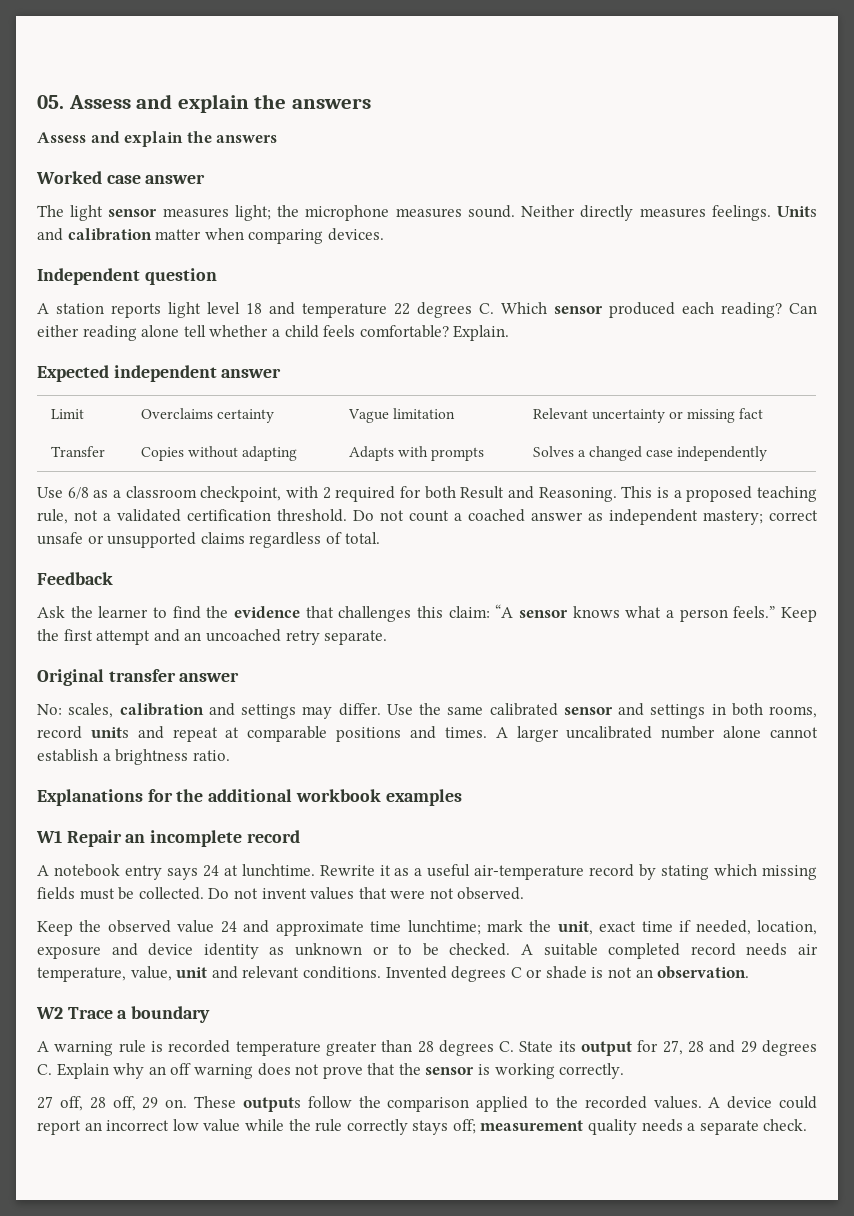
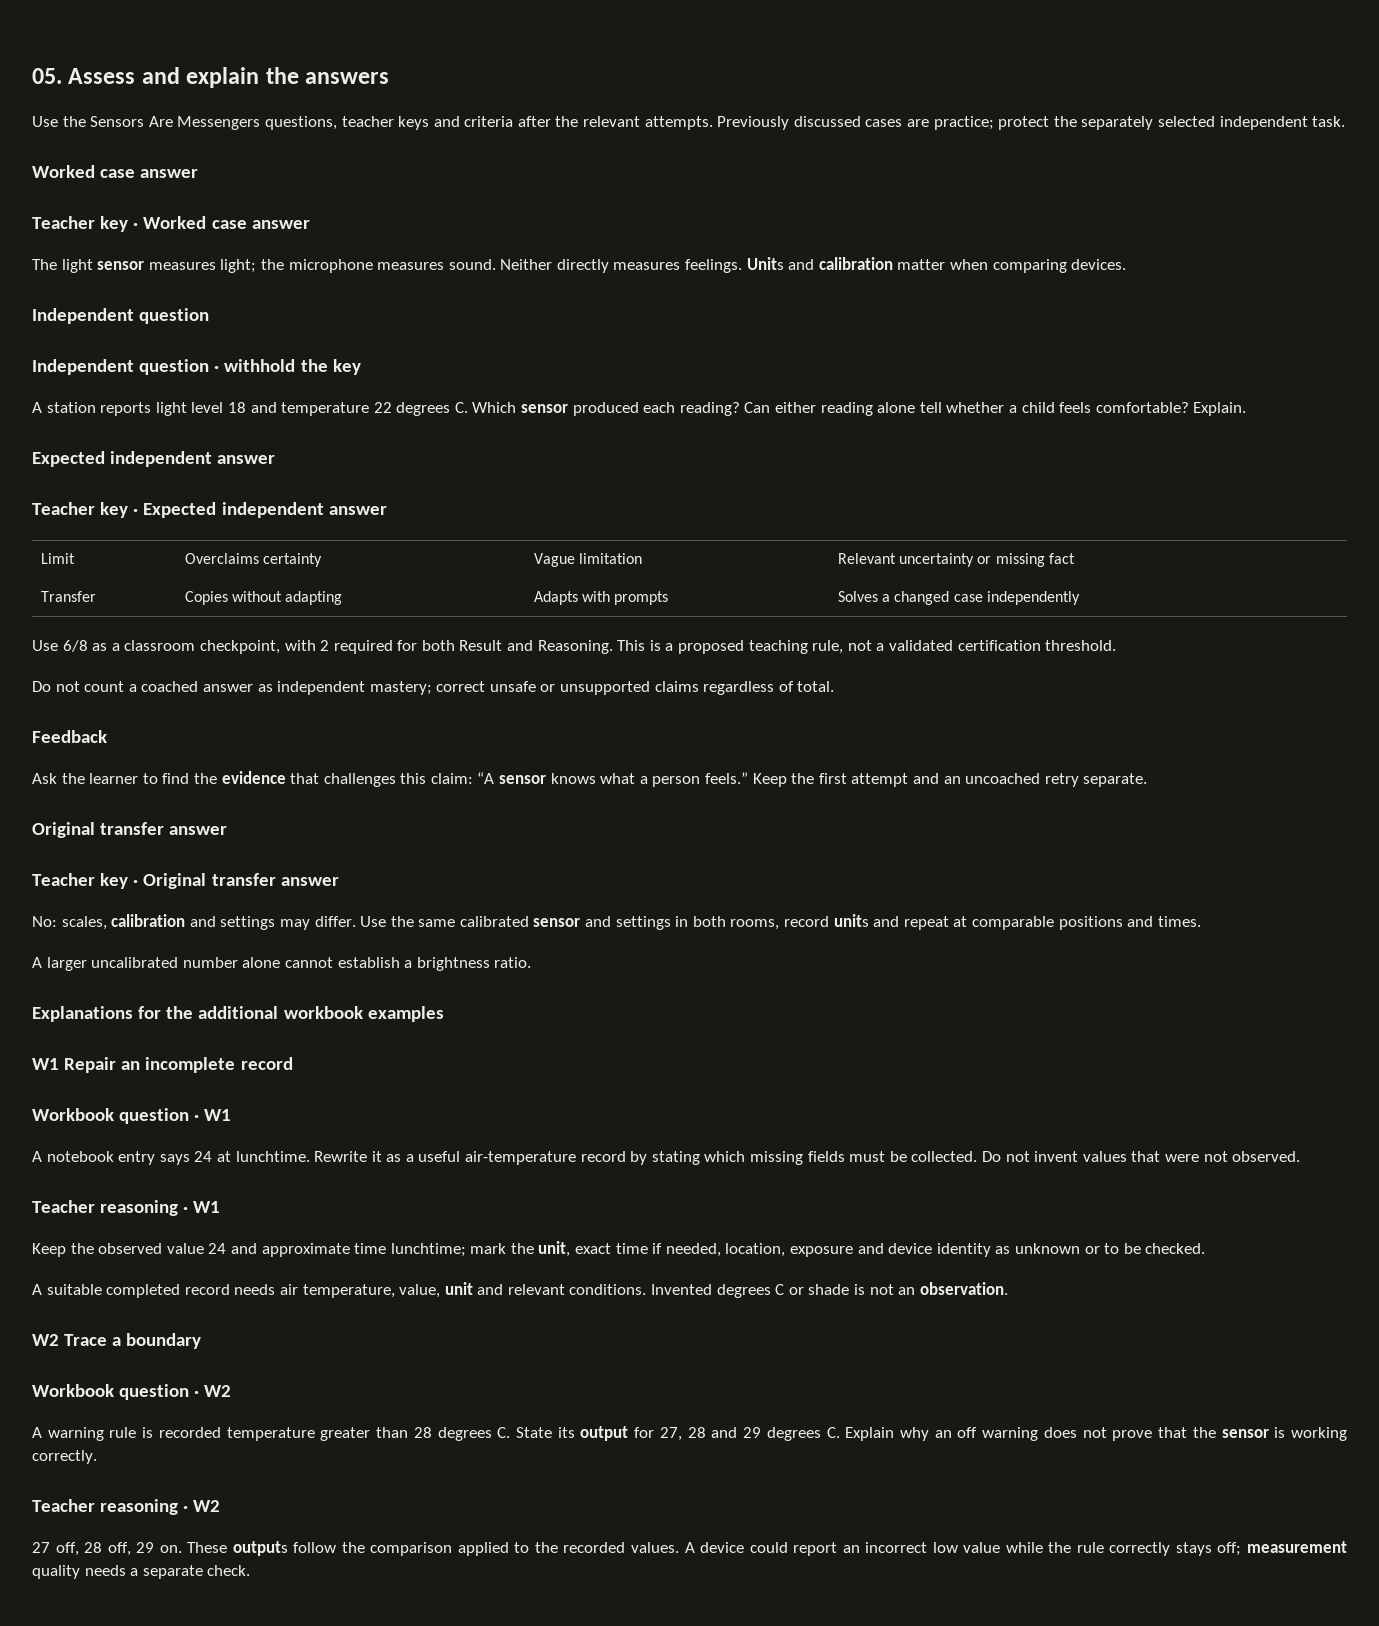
[37,131,278,147] Assess and explain the answers // -> [32,116,1346,130] [32,165,199,178] [32,216,139,232] Use the Sensors Are Messengers questions, teacher keys and criteria after the relevant attempts. Previously discussed cases are practice; protect the separately selected independent task. // Worked case answer // Teacher key ·
(217, 276) none -> [32,359,361,375] // Independent question · withhold the key
(282, 373) none -> [32,502,387,518] // Teacher key · Expected independent answer
(347, 515) none -> (1117, 645) //
(240, 677) none -> [32,873,339,889] // Teacher key · Original transfer answer
(487, 732) none -> (1201, 921) //
(300, 836) none -> [32,1108,232,1124] // Workbook question · W1
(525, 893) none -> [32,1200,221,1216] // Teacher reasoning · W1
(511, 949) none -> (1206, 1248) //
(211, 1014) none -> [32,1384,232,1400] // Workbook question · W2
(625, 1071) none -> [32,1499,221,1515] // Teacher reasoning · W2

